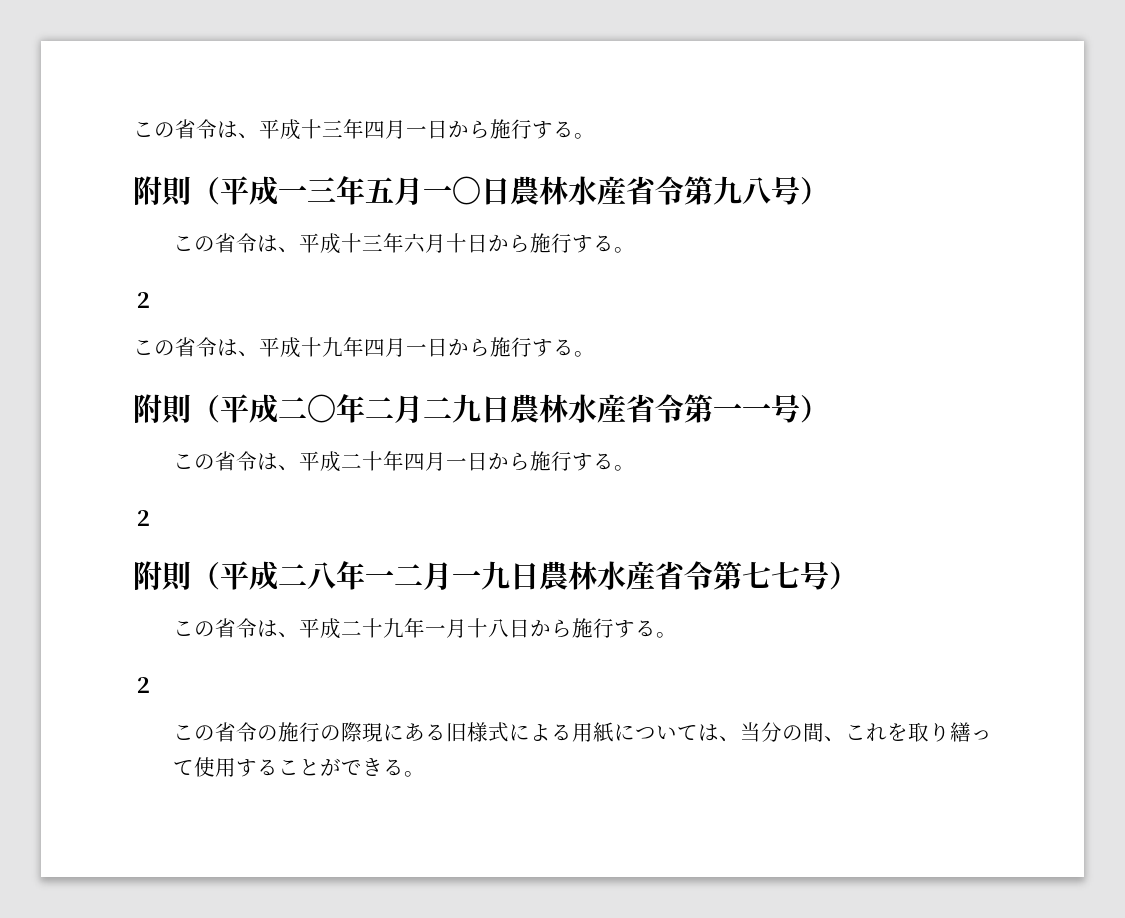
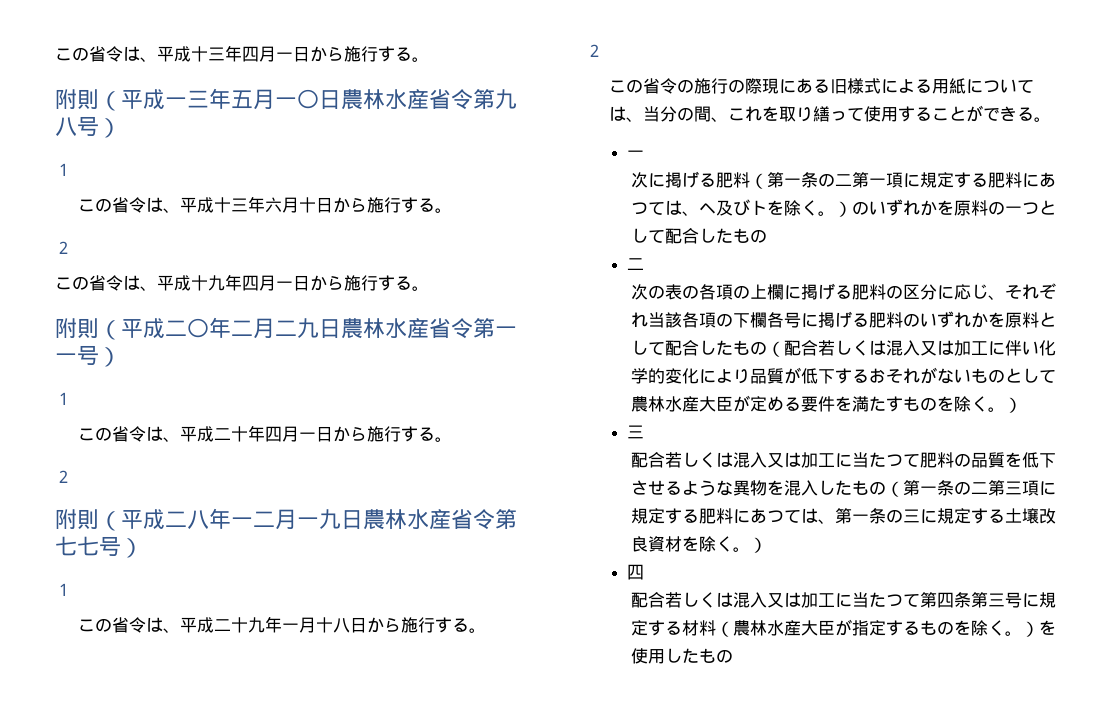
(829, 191) none -> [55,163,72,176] // １
(829, 409) none -> [55,392,72,405] // １
(858, 576) none -> [55,583,72,596] // １
(425, 774) none -> [627,150,645,158] [631,171,1057,189] [631,199,1057,217] [631,228,768,244] [627,258,645,270] [631,283,1057,300] [631,311,1057,328] [631,340,1057,357] [631,367,1057,384] [631,395,1023,413] [627,425,645,439] [631,452,1057,468] [631,480,1057,497] [631,508,1057,524] [631,536,768,553] [627,564,645,580] [631,592,1057,608] [631,619,1057,637] [631,648,734,664] // 一 // 次に掲げる肥料（第一条の二第一項に規定する肥料にあつては、ヘ及びトを除く。）のいずれかを原料の一つとして配合したもの // 二 // 次の表の各項の上欄に掲げる肥料の区分に応じ、それぞれ当該各項の下欄各号に掲げる肥料のいずれかを原料として配合したもの（配合若しくは混入又は加工に伴い化学的変化により品質が低下するおそれがないものとして農林水産大臣が定める要件を満たすものを除く。） // 三 // 配合若しくは混入又は加工に当たつて肥料の品質を低下させるような異物を混入したもの（第一条の二第三項に規定する肥料にあつては、第一条の三に規定する土壌改良資材を除く。） // 四 // 配合若しくは混入又は加工に当たつて第四条第三号に規定する材料（農林水産大臣が指定するものを除く。）を使用したもの

